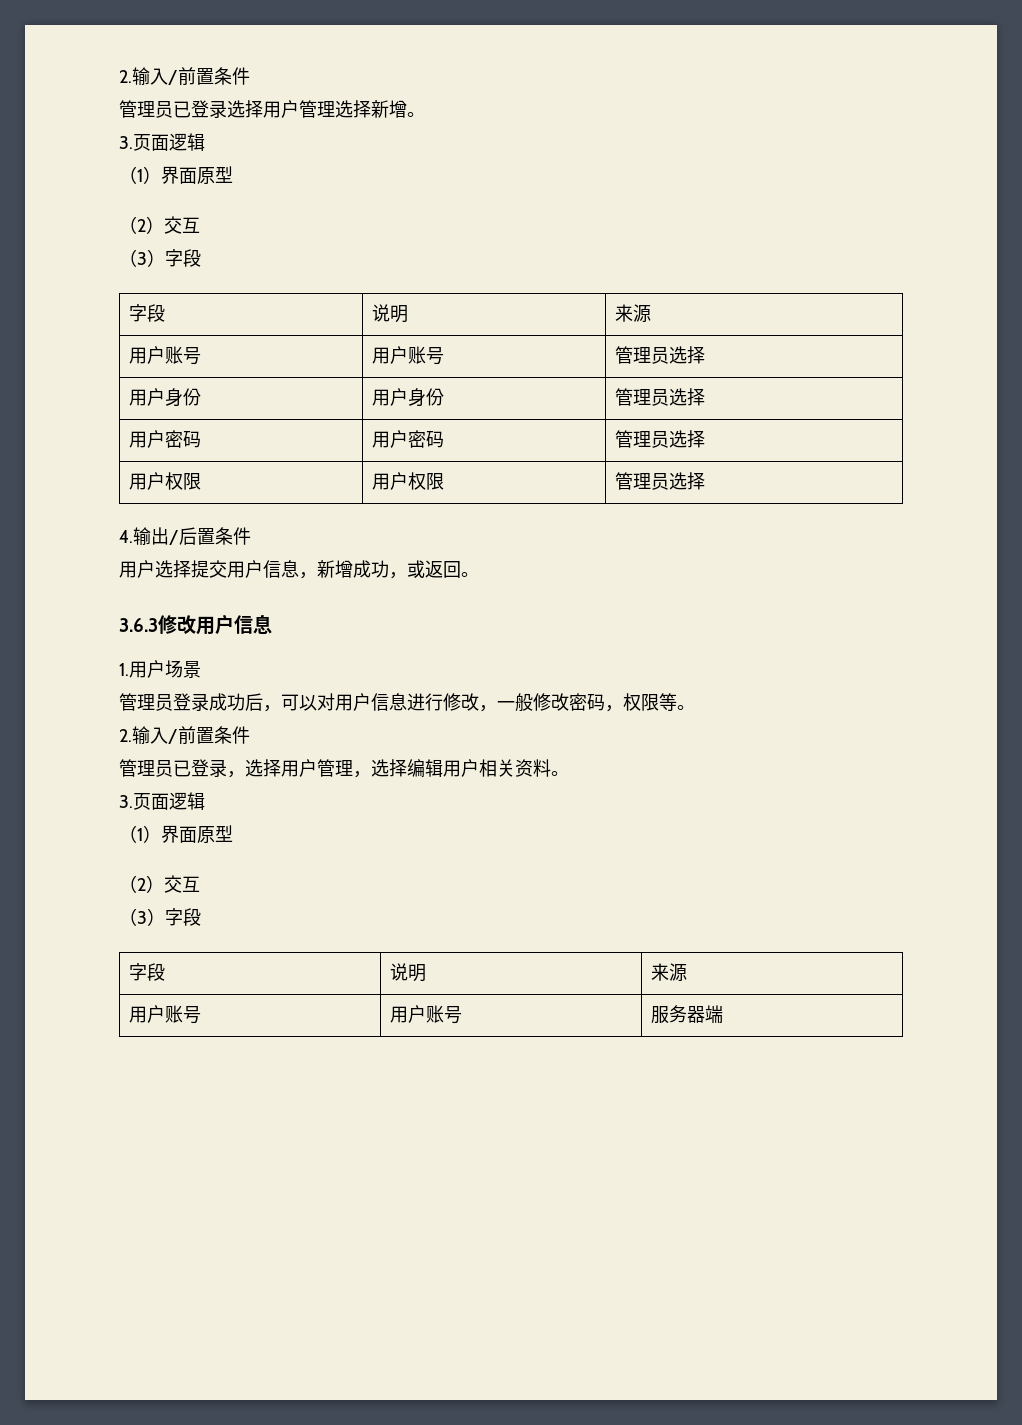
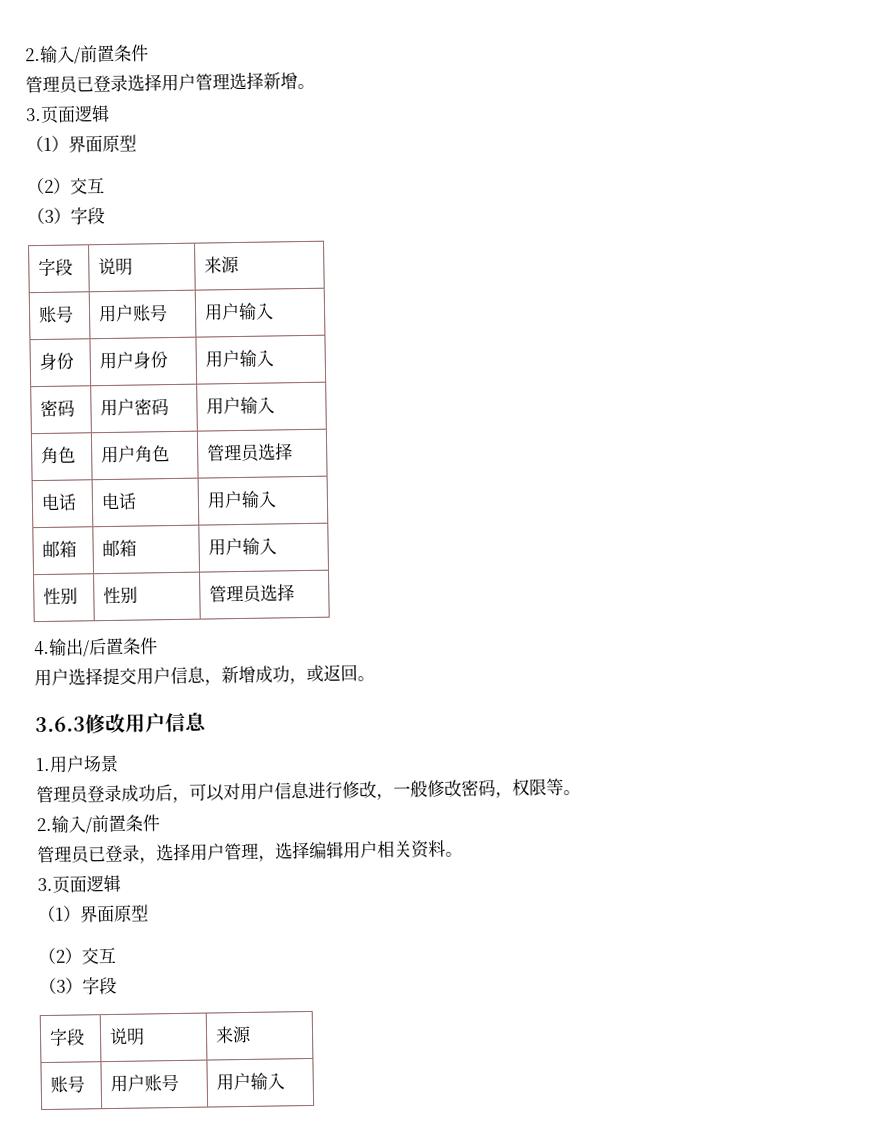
[129,346,202,365] [372,346,445,365] [615,346,706,364] [129,388,166,406] 用户账号 | 用户账号 | 管理员选择 // 用户 -> [37,305,74,324] [97,304,168,323] [203,302,274,321] 账号 | 用户账号 | 用户输入 //
[615,388,706,406] [129,430,166,448] 管理员选择 // 用户 -> [204,349,274,368] 用户输入 //
[615,430,706,448] [129,472,202,490] [372,472,445,490] | 管理员选择 // 用户权限 | 用户权限 -> [205,396,275,415] [40,446,76,465] [100,445,170,464] [206,442,293,462] [40,493,77,512] [100,492,137,511] [206,490,277,509] [41,540,77,559] [101,539,137,558] [207,537,277,556] [42,587,78,606] [102,586,138,605] | 用户输入 // 角色 | 用户角色 | 管理员选择 // 电话 | 电话 | 用户输入 // 邮箱 | 邮箱 | 用户输入 // 性别 | 性别
[129,1005,202,1024] [390,1005,463,1024] [651,1005,724,1024] 用户账号 | 用户账号 | 服务器端 -> [49,1075,85,1093] [109,1073,179,1093] [215,1072,285,1091] 账号 | 用户账号 | 用户输入

